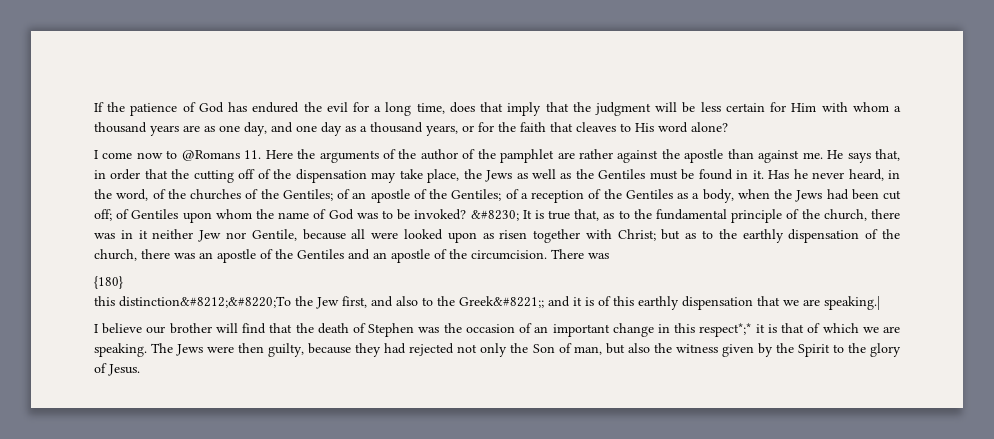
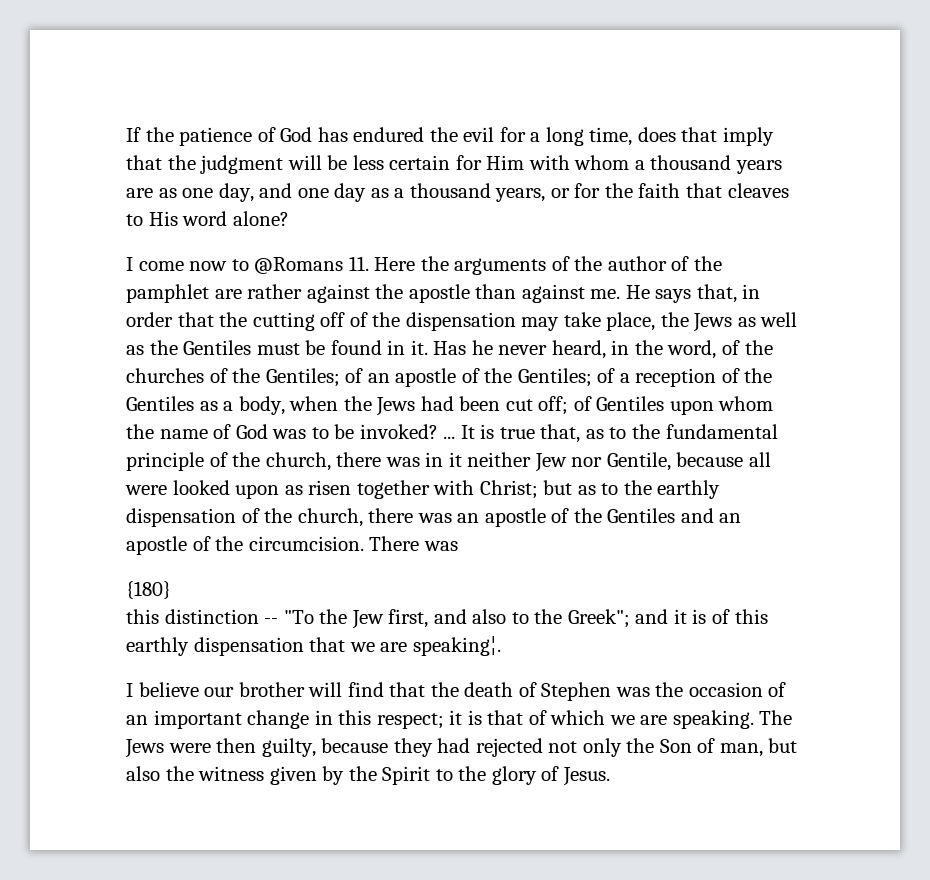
[470,210,519,221] &#8230; -> [443,436,456,439] ...
[119,296,291,308] distinction&#8212;&#8220;To -> [164,609,314,624] distinction -- "To
[459,296,544,308] Greek&#8221;; -> [567,609,630,628] Greek";
[824,296,880,310] speaking.| -> [412,636,501,656] speaking¦.
[699,323,752,337] respect*;* -> [376,713,444,729] respect;

